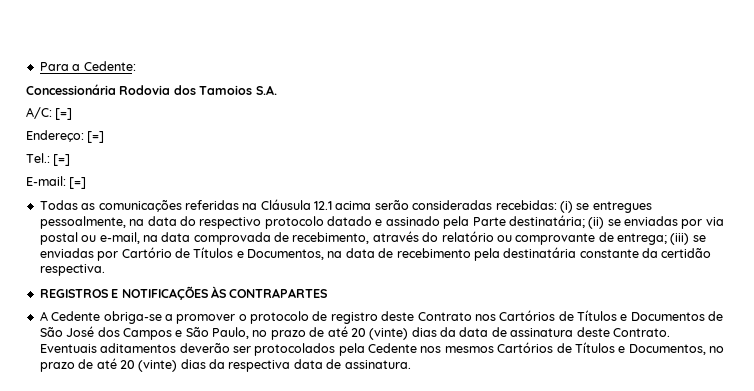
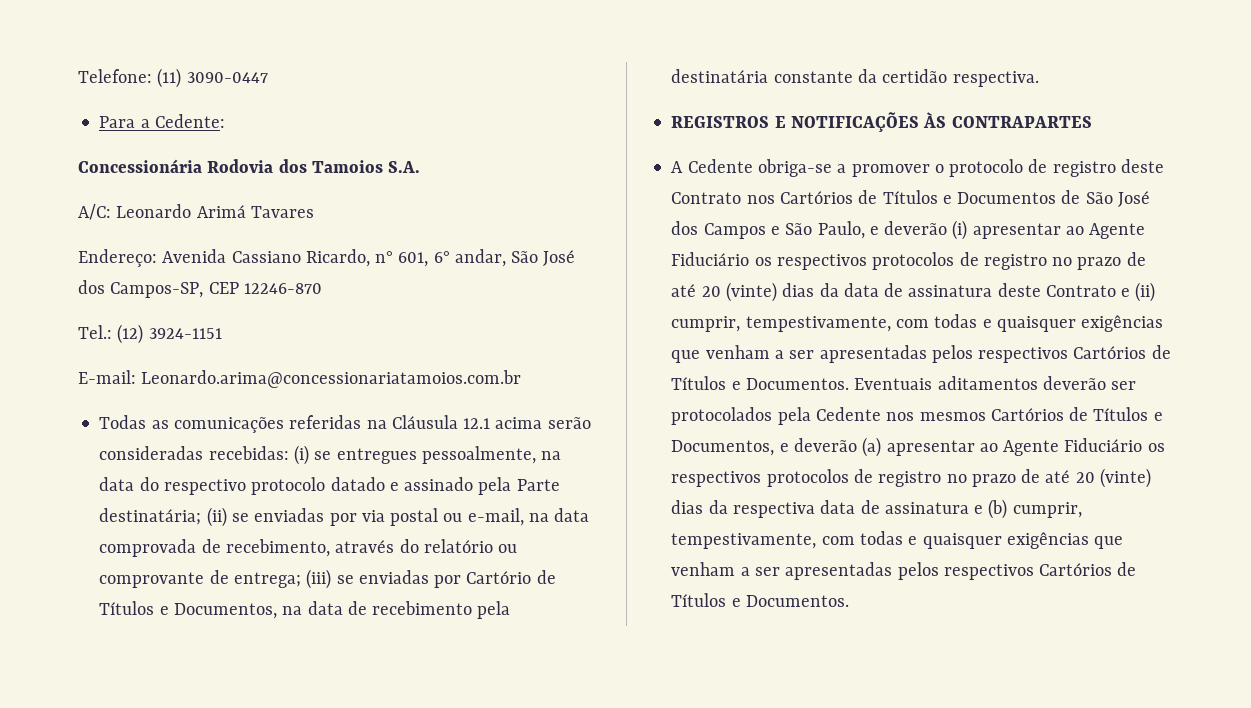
(39, 66) none -> [78,68,268,88] Telefone: (11) 3090-0447 //
[55,108,73,120] [26,130,105,143] [=] // Endereço: [=] -> [116,204,314,218] [78,249,576,267] [78,280,322,298] Leonardo Arimá Tavares // Endereço: Avenida Cassiano Ricardo, n° 601, 6° andar, São José dos Campos-SP, CEP 12246-870
[53,154,71,166] [=] -> [117,324,222,344] (12) 3924-1151
[69,177,87,189] [=] -> [141,370,522,388] Leonardo.arima@concessionariatamoios.com.br
(249, 333) none -> [869,220,1146,240] [671,252,1047,270] e deverão (i) apresentar ao Agente Fiduciário os respectivos protocolos de registro
[612,328,670,337] Contrato. -> [1045,282,1156,302] [671,314,1164,332] [671,345,1171,363] [671,376,849,390] Contrato e (ii) cumprir, tempestivamente, com todas e quaisquer exigências que venham a ser apresentadas pelos respectivos Cartórios de Títulos e Documentos.
(706, 349) none -> [779,437,1165,457] [671,469,942,487] e deverão (a) apresentar ao Agente Fiduciário os respectivos protocolos de registro
[344,360,411,369] assinatura. -> [884,499,1082,519] [671,531,1124,549] [671,562,1137,580] [671,593,849,607] assinatura e (b) cumprir, tempestivamente, com todas e quaisquer exigências que venham a ser apresentadas pelos respectivos Cartórios de Títulos e Documentos.

